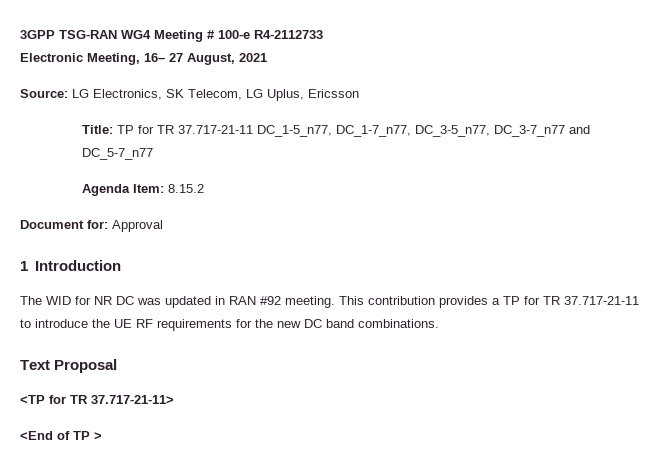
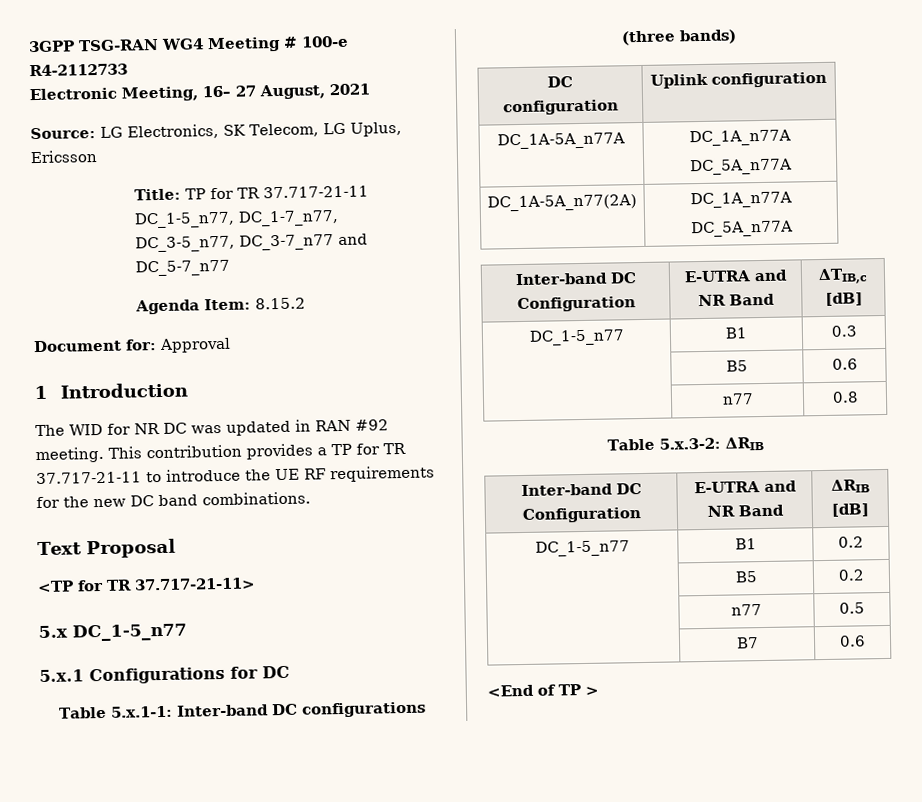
(174, 399) none -> [38,623,187,642] [39,665,290,685] [59,701,426,719] [621,29,737,46] [547,76,573,88] [503,99,619,116] [650,71,827,89] [497,132,625,150] [688,129,791,147] [689,158,792,176] [487,194,637,212] [689,191,792,209] [690,220,793,238] [514,272,637,286] [516,296,636,313] [684,269,788,283] [698,293,775,307] [818,268,868,285] [824,292,863,306] [528,329,625,346] [725,327,747,339] [830,325,857,337] [726,360,748,372] [831,358,858,370] [721,393,754,405] [831,391,859,403] [607,436,764,451] [520,483,642,497] [521,507,642,524] [693,480,797,494] [706,504,784,517] [830,479,870,493] [831,503,869,517] [534,540,630,557] [734,538,757,550] [838,536,864,548] [734,571,758,583] [838,569,865,581] [731,604,762,616] [839,602,865,614] [735,637,759,649] [839,635,866,647] // 5.x DC_1-5_n77 // 5.x.1 Configurations for DC // Table 5.x.1-1: Inter-band DC configurations (three bands) // DC // configuration | Uplink configuration // DC_1A-5A_n77A | DC_1A_n77A // DC_5A_n77A // DC_1A-5A_n77(2A) | DC_1A_n77A // DC_5A_n77A // Inter-band DC Configuration | E-UTRA and NR Band | ΔTIB,c [dB] // DC_1-5_n77 | B1 | 0.3 // | B5 | 0.6 // | n77 | 0.8 // Table 5.x.3-2: ΔRIB // Inter-band DC Configuration | E-UTRA and NR Band | ΔRIB [dB] // DC_1-5_n77 | B1 | 0.2 // | B5 | 0.2 // | n77 | 0.5 // | B7 | 0.6

